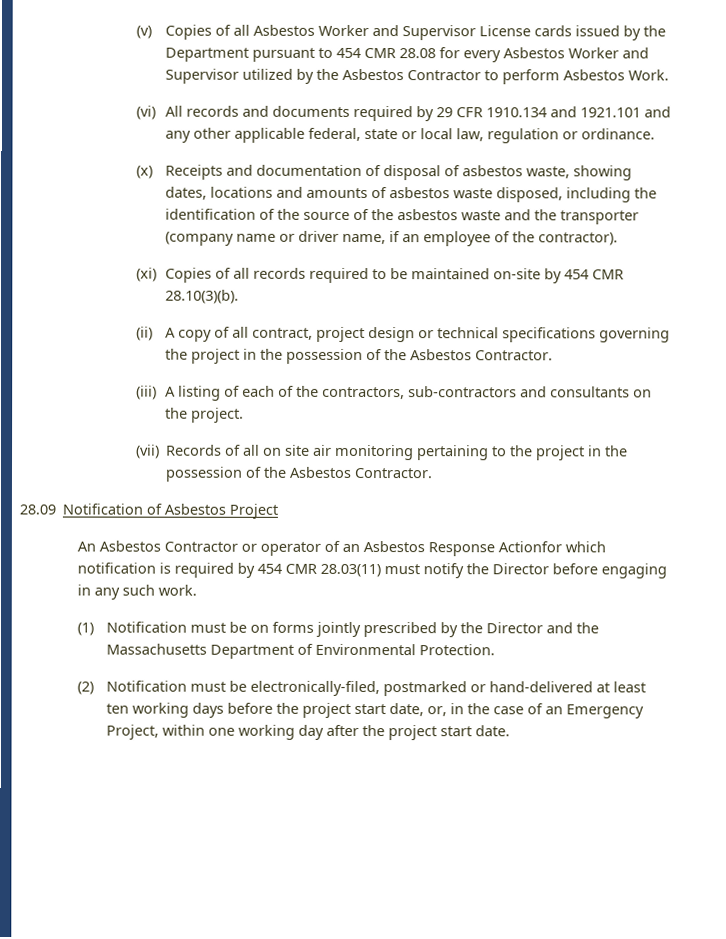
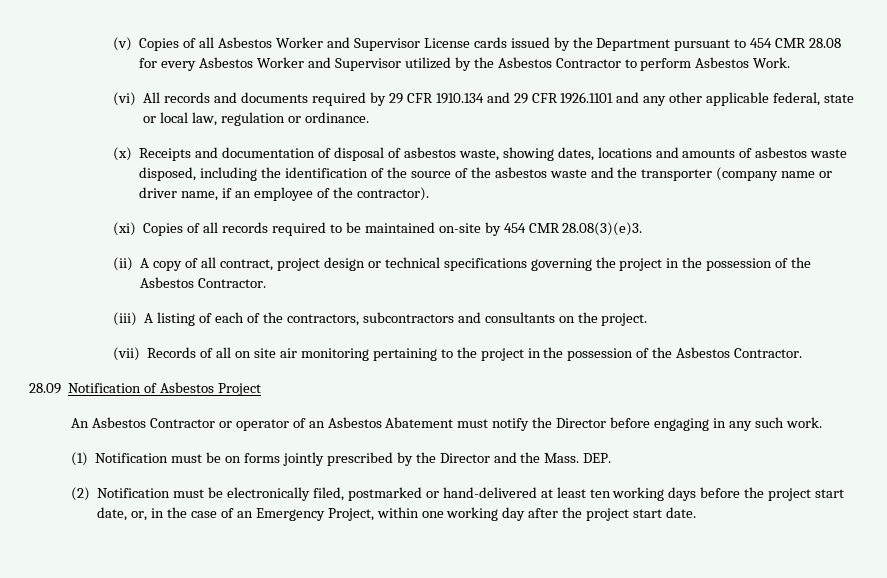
[579,107,641,118] 1921.101 -> [513,92,614,104] 29 CFR 1926.1101
[164,289,239,304] 28.10(3)(b). -> [562,222,643,236] 28.08(3)(e)3.
[407,386,517,398] sub-contractors -> [362,312,454,323] subcontractors
[427,541,606,557] [76,562,381,578] Response Actionfor which notification is required by 454 CMR 28.03(11) -> [385,417,454,428] Abatement
[105,643,495,659] Massachusetts Department of Environmental Protection. -> [544,453,612,463] Mass. DEP.
[249,680,380,697] electronically-filed, -> [227,487,345,501] electronically filed,

